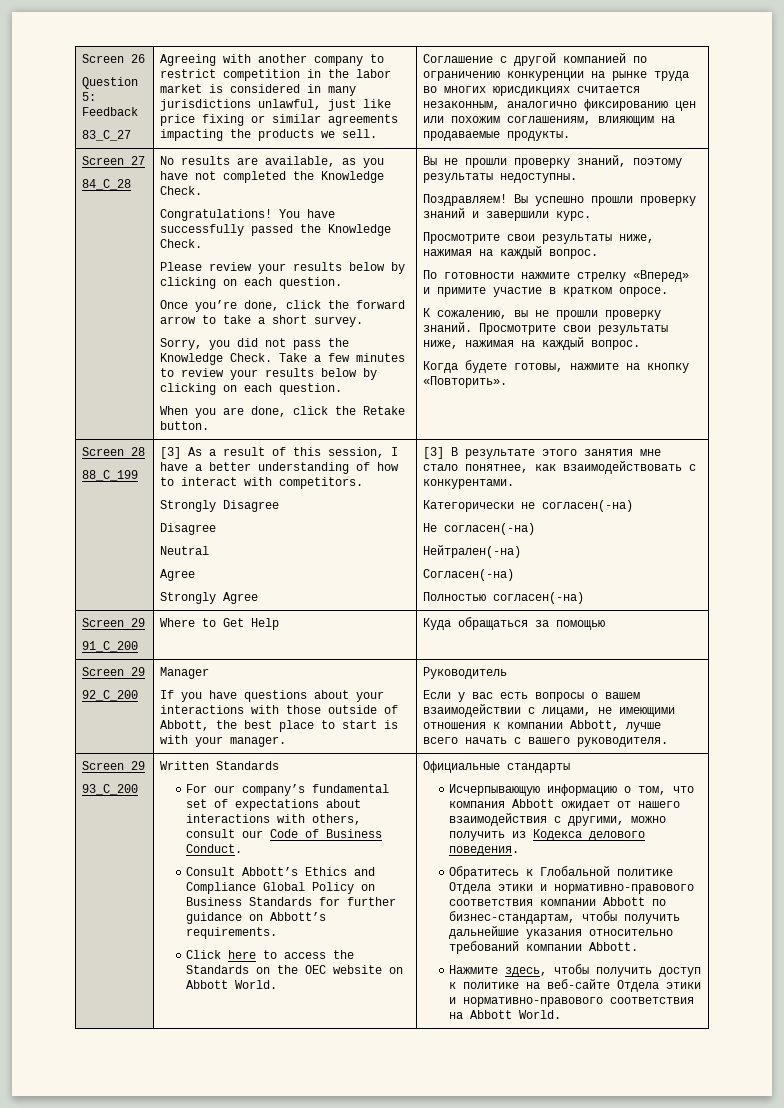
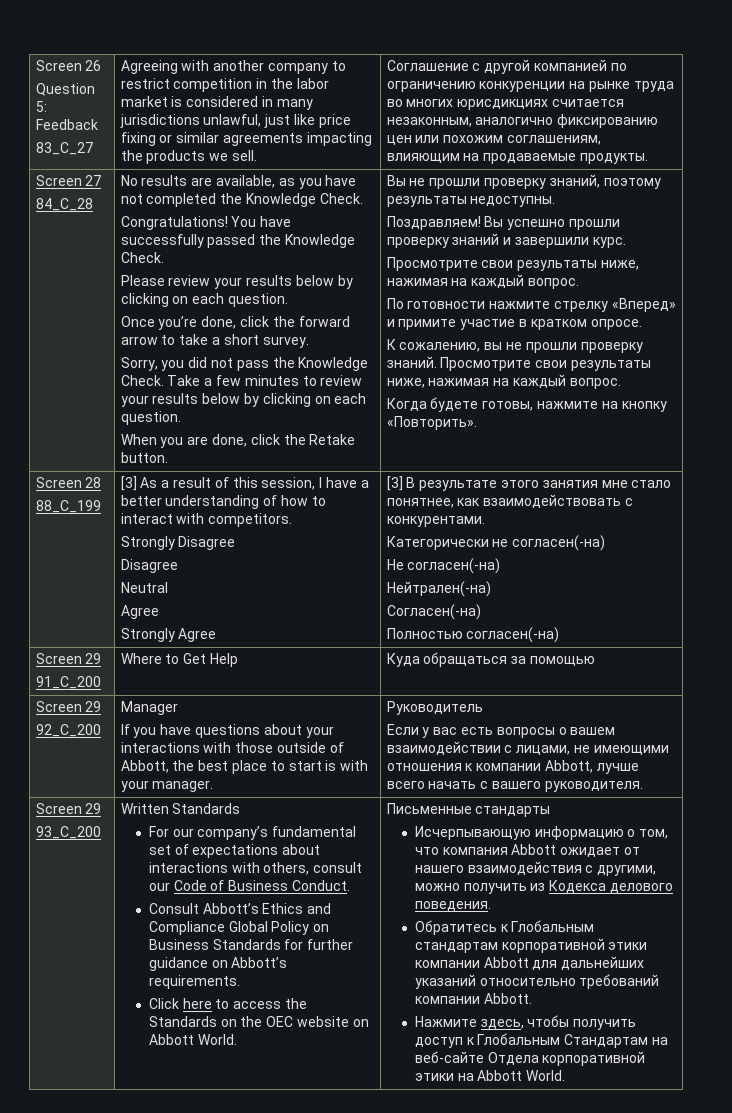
[423,761,501,773] Официальные -> [386,803,472,814] Письменные
[540,866,674,876] [449,882,695,894] [449,897,667,906] [449,911,681,924] [449,926,583,939] Глобальной политике Отдела этики и нормативно-правового соответствия компании Abbott по бизнес-стандартам, чтобы получить дальнейшие указания -> [511,920,595,932] [414,938,648,953] [414,956,645,970] [414,974,476,989] Глобальным стандартам корпоративной этики компании Abbott для дальнейших указаний
[463,982,520,989] политике -> [477,1033,649,1048] Глобальным Стандартам
[666,982,702,989] [449,997,695,1007] этики и нормативно-правового соответствия -> [542,1051,646,1066] [414,1073,454,1081] корпоративной этики

